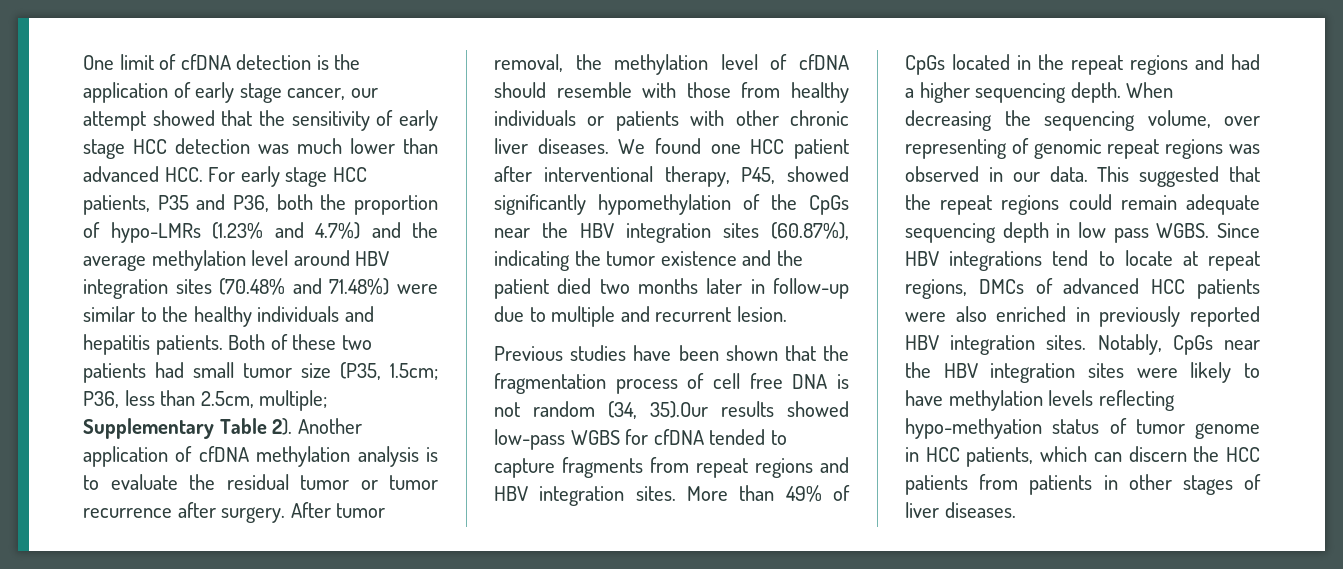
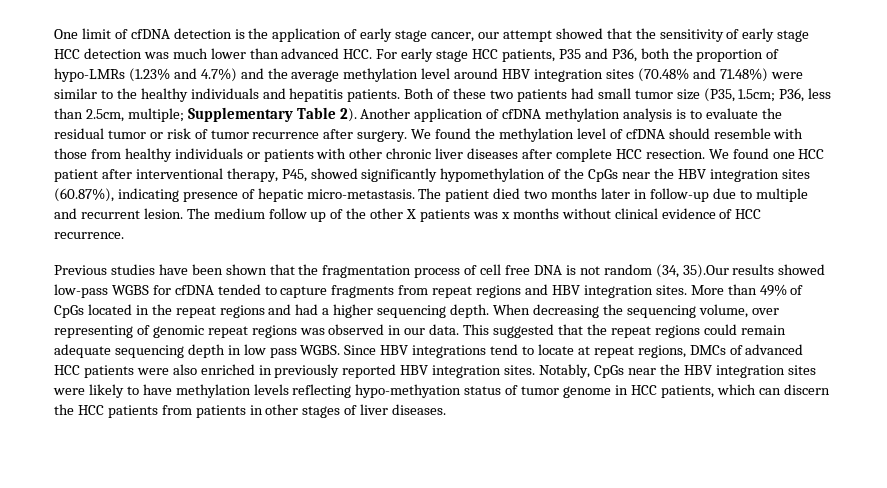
(378, 485) none -> [166,128,208,139] risk of
[290,502,386,518] [494,54,563,72] After tumor removal, -> [411,128,472,139] We found
[537,138,609,154] diseases. -> [467,148,705,162] diseases after complete HCC resection.
[574,250,803,266] the tumor existence and the -> [182,188,442,202] presence of hepatic micro-metastasis. The
(787, 314) none -> [186,208,762,222] [54,232,124,239] The medium follow up of the other X patients was x months without clinical evidence of HCC recurrence.

